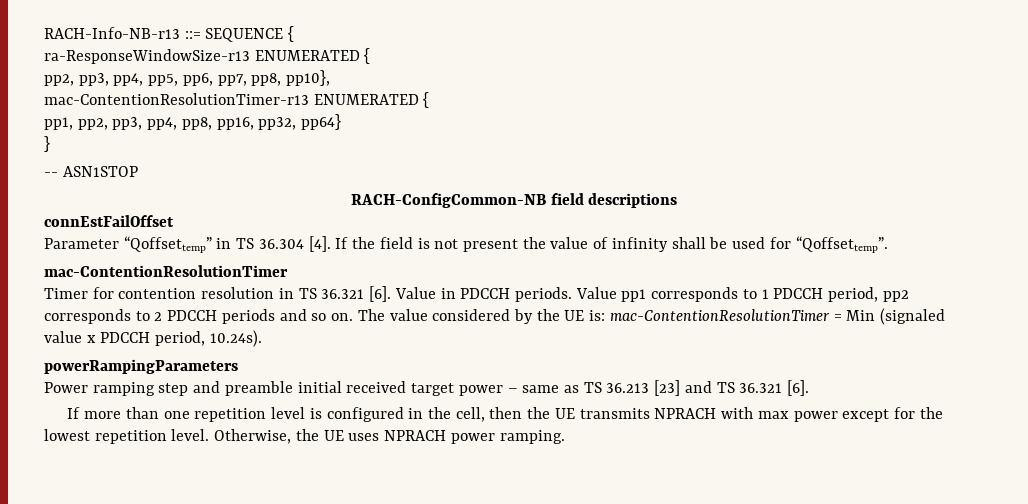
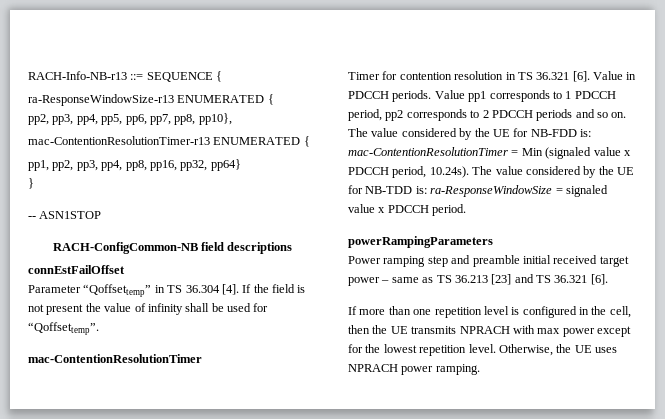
(585, 315) none -> [513,128,577,137] for NB-FDD
(262, 338) none -> [472,166,634,178] [348,185,608,197] [348,204,467,216] The value considered by the UE for NB-TDD is: ra-ResponseWindowSize = signaled value x PDCCH period.

